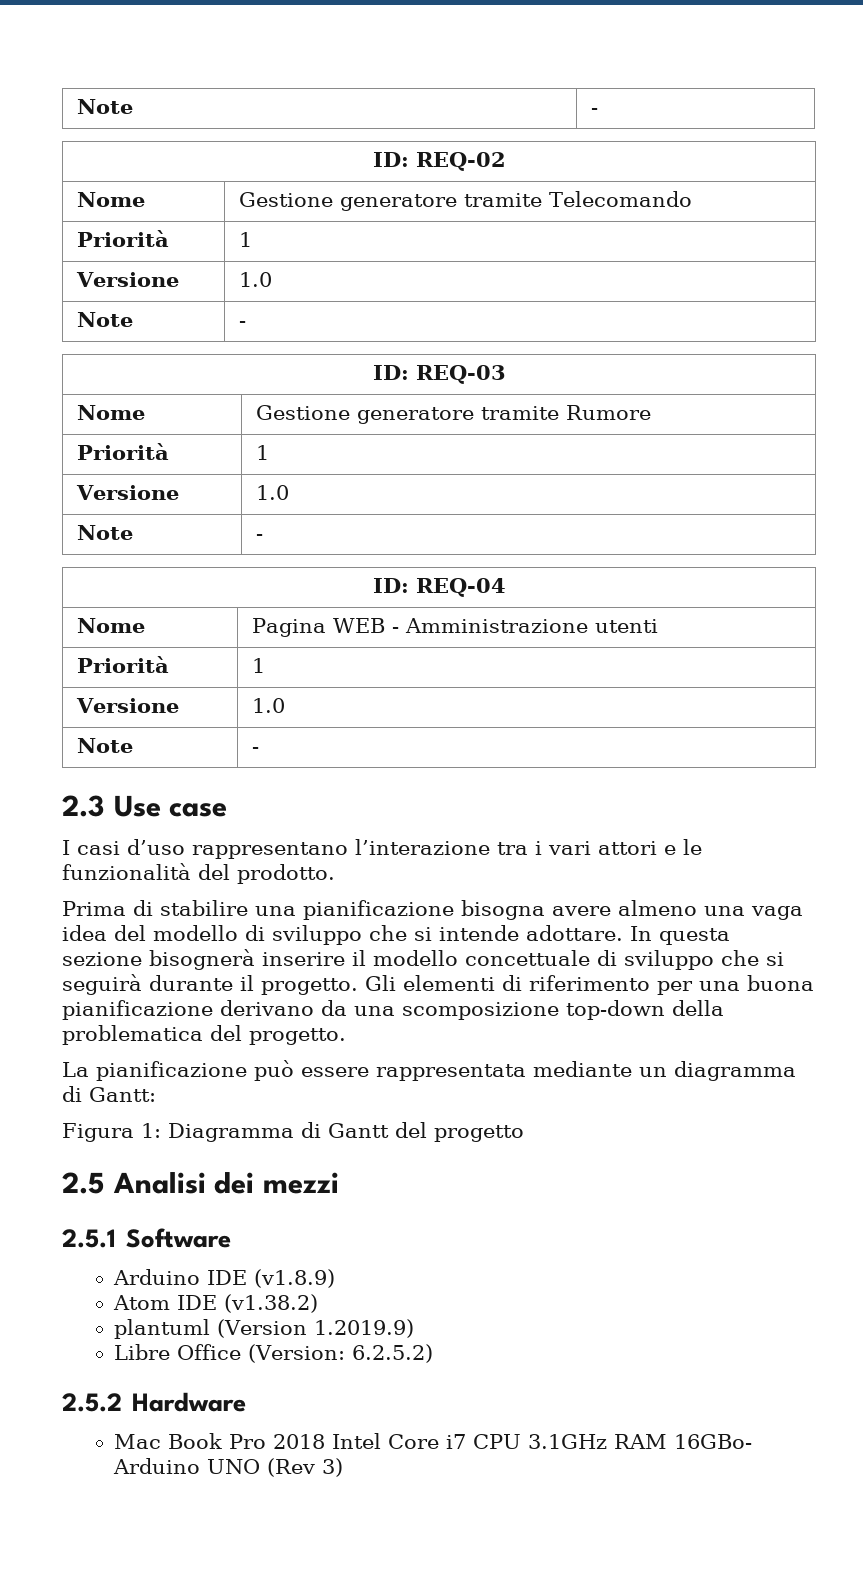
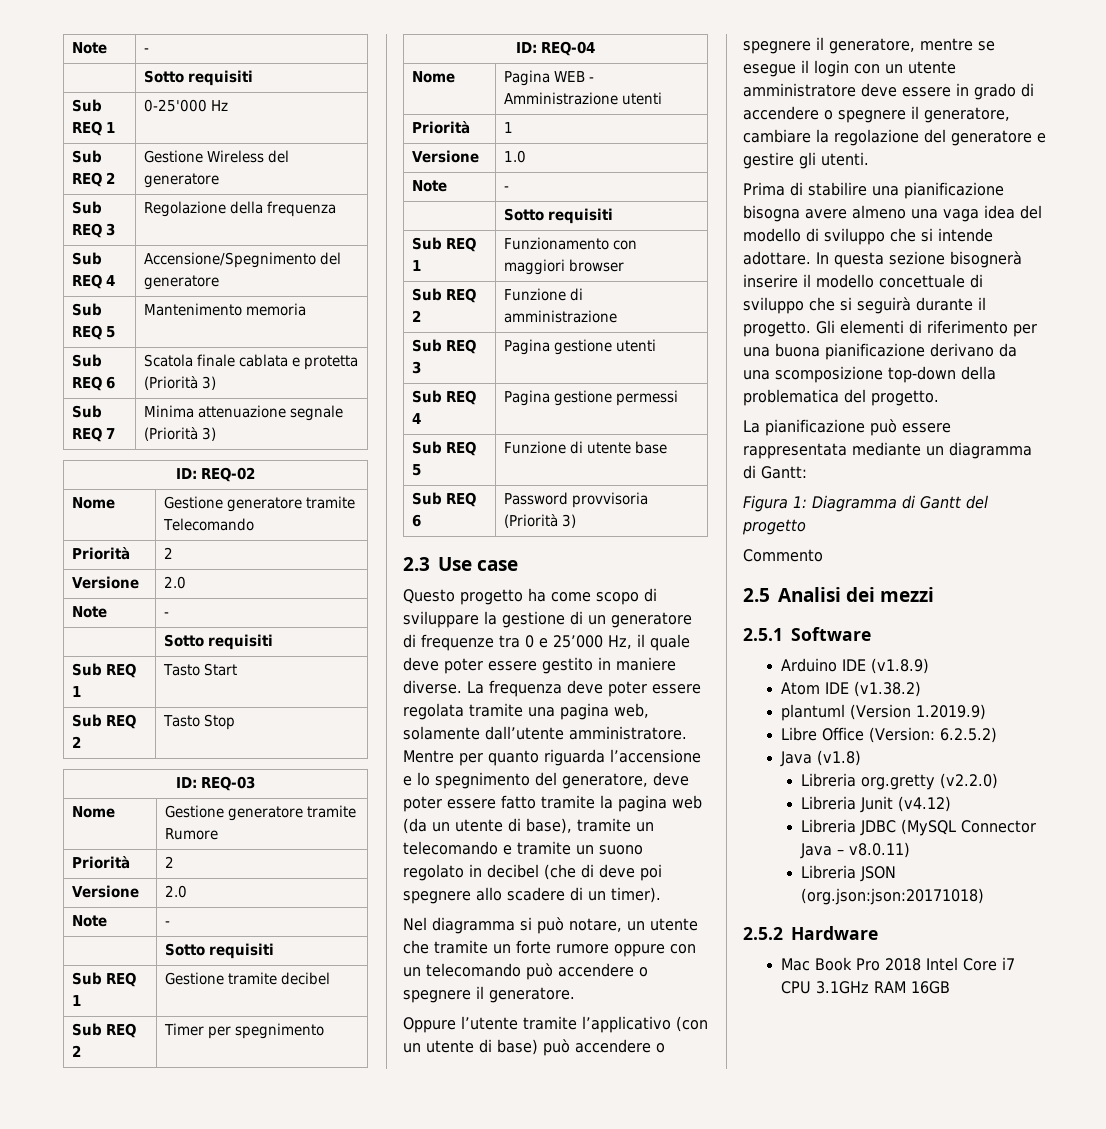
[77,99,134,114] [591,108,599,114] Note | - -> [72,42,108,54] [144,48,150,53] [144,70,254,86] [72,99,103,112] [72,121,116,136] [144,99,229,112] [72,150,103,163] [72,172,116,187] [144,150,290,163] [144,173,220,188] [72,201,103,214] [72,223,116,238] [144,201,337,217] [72,252,103,265] [72,274,116,289] [144,252,342,268] [144,275,220,290] [72,303,103,316] [72,325,116,340] [144,303,307,316] [72,354,103,367] [72,376,116,391] [144,354,359,370] [144,376,217,390] [72,405,103,418] [72,427,116,442] [144,405,344,421] [144,427,217,441] Note | - // | Sotto requisiti // Sub REQ 1 | 0-25'000 Hz // Sub REQ 2 | Gestione Wireless del generatore // Sub REQ 3 | Regolazione della frequenza // Sub REQ 4 | Accensione/Spegnimento del generatore // Sub REQ 5 | Mantenimento memoria // Sub REQ 6 | Scatola finale cablata e protetta (Priorità 3) // Sub REQ 7 | Minima attenuazione segnale (Priorità 3)
[239,232,253,247] [76,272,180,287] [239,272,273,287] [77,312,134,327] [239,321,247,327] 1 // Versione | 1.0 // Note | - -> [164,547,174,559] [72,576,140,589] [164,576,187,589] [72,606,108,618] [164,612,170,617] [164,634,274,650] [72,663,137,678] [72,686,82,697] [163,663,238,676] [72,714,137,729] [72,736,82,748] [163,714,236,730] 2 // Versione | 2.0 // Note | - // | Sotto requisiti // Sub REQ 1 | Tasto Start // Sub REQ 2 | Tasto Stop
[256,445,270,460] [76,485,180,500] [256,485,290,500] [77,525,134,540] [256,534,264,540] 1 // Versione | 1.0 // Note | - -> [165,856,175,868] [72,885,140,898] [165,885,188,898] [72,915,108,927] [165,921,171,926] [165,943,275,959] [72,972,137,987] [72,995,82,1006] [165,972,331,985] [72,1023,137,1038] [72,1045,82,1057] [164,1023,325,1039] 2 // Versione | 2.0 // Note | - // | Sotto requisiti // Sub REQ 1 | Gestione tramite decibel // Sub REQ 2 | Timer per spegnimento
[62,795,228,817] [62,839,702,859] [62,863,335,884] // 2.3 Use case // I casi d’uso rappresentano l’interazione tra i vari attori e le funzionalità del prodotto. -> [504,208,614,224] [412,237,477,252] [412,260,422,271] [504,237,638,250] [504,259,625,275] [412,288,477,303] [412,310,422,322] [504,288,584,301] [504,310,618,323] [412,339,477,354] [412,361,422,374] [504,339,657,355] [412,390,477,405] [412,413,422,424] [504,390,679,406] [412,441,477,456] [412,464,422,476] [504,441,668,454] [412,492,477,507] [412,514,422,527] [504,492,649,508] [504,514,577,528] [403,557,519,571] [403,588,657,605] [403,611,692,628] [403,634,690,651] [403,657,676,674] [403,680,701,697] [403,703,649,720] [403,726,687,740] [403,749,701,766] [403,772,689,789] [403,795,702,812] [403,818,654,834] [403,841,643,855] [403,864,662,881] [403,887,661,904] [403,917,698,934] [403,940,696,957] [403,963,648,980] [403,986,575,1003] [403,1016,708,1033] [403,1039,665,1056] [743,37,995,54] [743,60,956,77] [743,83,1034,100] [743,106,1010,123] [743,129,1046,146] [743,152,869,169] // | Sotto requisiti // Sub REQ 1 | Funzionamento con maggiori browser // Sub REQ 2 | Funzione di amministrazione // Sub REQ 3 | Pagina gestione utenti // Sub REQ 4 | Pagina gestione permessi // Sub REQ 5 | Funzione di utente base // Sub REQ 6 | Password provvisoria (Priorità 3) // 2.3 Use case // Questo progetto ha come scopo di sviluppare la gestione di un generatore di frequenze tra 0 e 25’000 Hz, il quale deve poter essere gestito in maniere diverse. La frequenza deve poter essere regolata tramite una pagina web, solamente dall’utente amministratore. Mentre per quanto riguarda l’accensione e lo spegnimento del generatore, deve poter essere fatto tramite la pagina web (da un utente di base), tramite un telecomando e tramite un suono regolato in decibel (che di deve poi spegnere allo scadere di un timer). // Nel diagramma si può notare, un utente che tramite un forte rumore oppure con un telecomando può accendere o spegnere il generatore. // Oppure l’utente tramite l’applicativo (con un utente di base) può accendere o spegnere il generatore, mentre se esegue il login con un utente amministratore deve essere in grado di accendere o spegnere il generatore, cambiare la regolazione del generatore e gestire gli utenti.
(524, 1133) none -> [743,549,823,562] // Commento
(434, 1353) none -> [779,750,861,767] [801,773,999,790] [801,796,952,813] [801,819,1037,836] [800,842,911,859] [801,865,897,882] [801,888,985,905] // Java (v1.8) // Libreria org.gretty (v2.2.0) // Libreria Junit (v4.12) // Libreria JDBC (MySQL Connector Java – v8.0.11) // Libreria JSON (org.json:json:20171018)
[674,1434,753,1449] [113,1458,344,1477] 16GBo- Arduino UNO (Rev 3) -> [910,981,950,994] 16GB

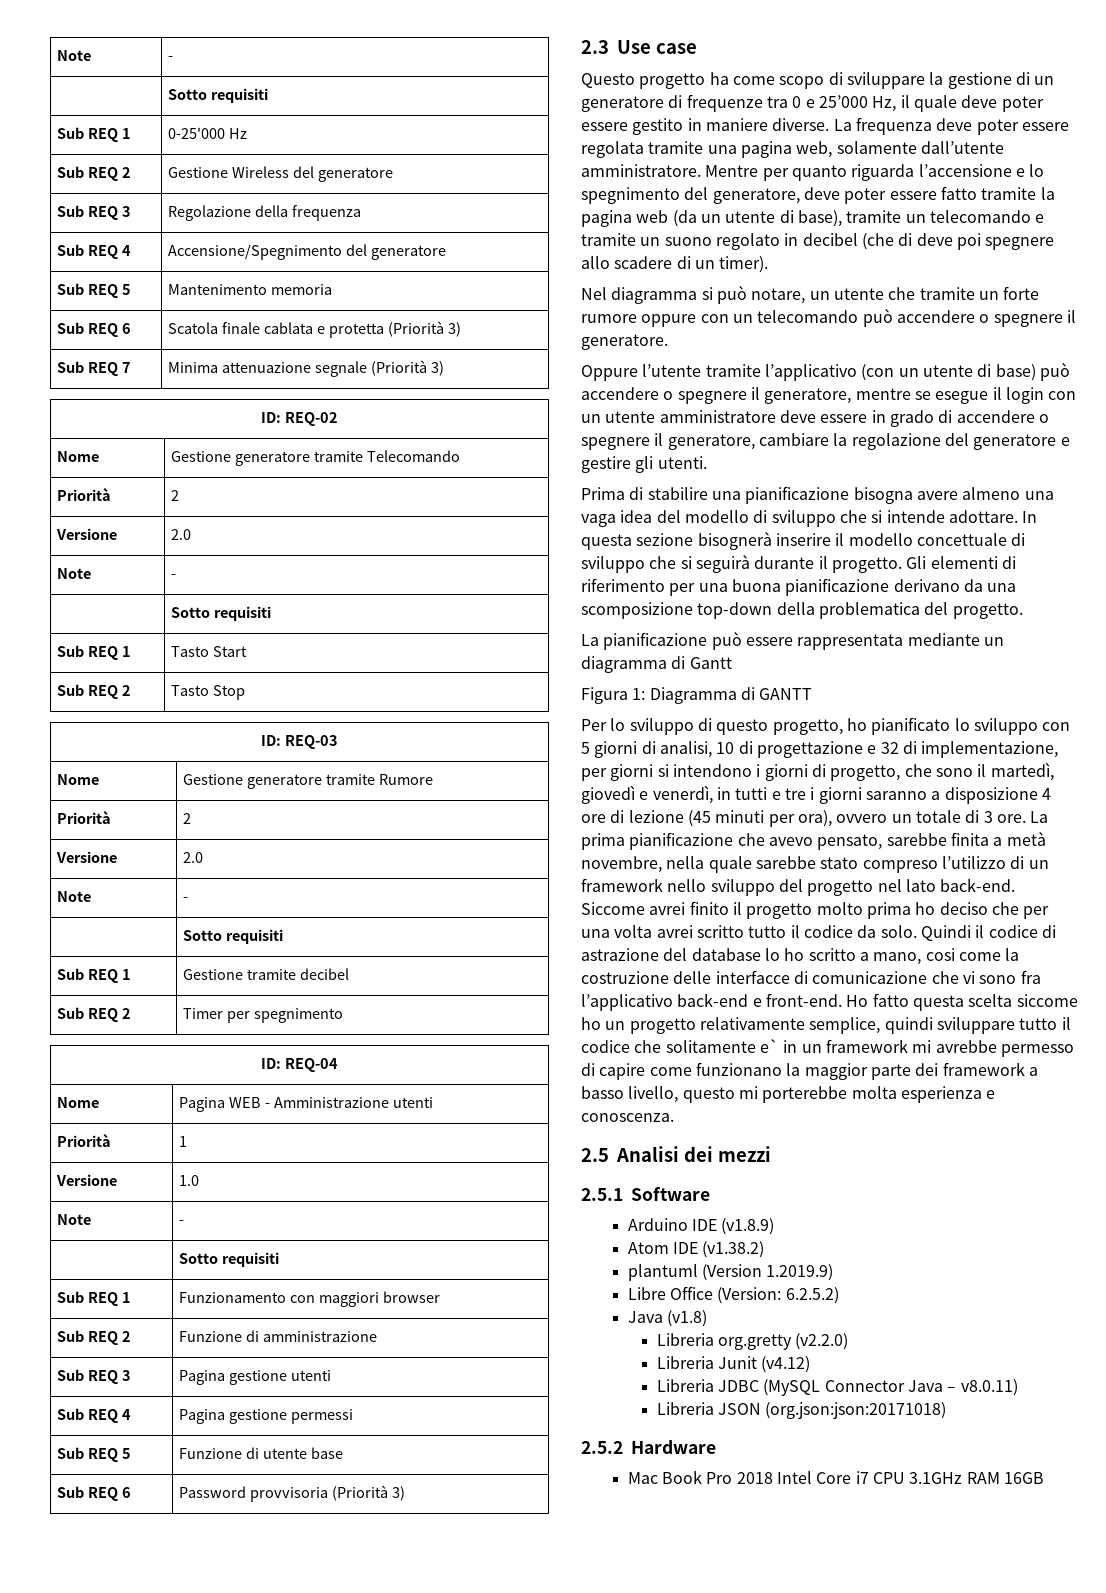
[761,466,807,479] Gantt: -> [689,657,732,669] Gantt
[920,495,988,509] [742,519,806,535] [743,549,823,562] Gantt del progetto // Commento -> [759,688,813,700] [581,717,1071,735] [581,741,1059,758] [581,762,1054,781] [581,785,1051,804] [581,810,1049,827] [581,831,1046,850] [581,856,1049,873] [581,878,1016,896] [581,901,1050,919] [581,925,1056,941] [581,948,1020,965] [581,970,1041,984] [581,993,1078,1011] [581,1017,1071,1034] [581,1039,1074,1057] [581,1062,1038,1080] [581,1086,996,1103] [581,1113,674,1122] GANTT // Per lo sviluppo di questo progetto, ho pianificato lo sviluppo con 5 giorni di analisi, 10 di progettazione e 32 di implementazione, per giorni si intendono i giorni di progetto, che sono il martedì, giovedì e venerdì, in tutti e tre i giorni saranno a disposizione 4 ore di lezione (45 minuti per ora), ovvero un totale di 3 ore. La prima pianificazione che avevo pensato, sarebbe finita a metà novembre, nella quale sarebbe stato compreso l’utilizzo di un framework nello sviluppo del progetto nel lato back-end. Siccome avrei finito il progetto molto prima ho deciso che per una volta avrei scritto tutto il codice da solo. Quindi il codice di astrazione del database lo ho scritto a mano, cosi come la costruzione delle interfacce di comunicazione che vi sono fra l’applicativo back-end e front-end. Ho fatto questa scelta siccome ho un progetto relativamente semplice, quindi sviluppare tutto il codice che solitamente e` in un framework mi avrebbe permesso di capire come funzionano la maggior parte dei framework a basso livello, questo mi porterebbe molta esperienza e conoscenza.

